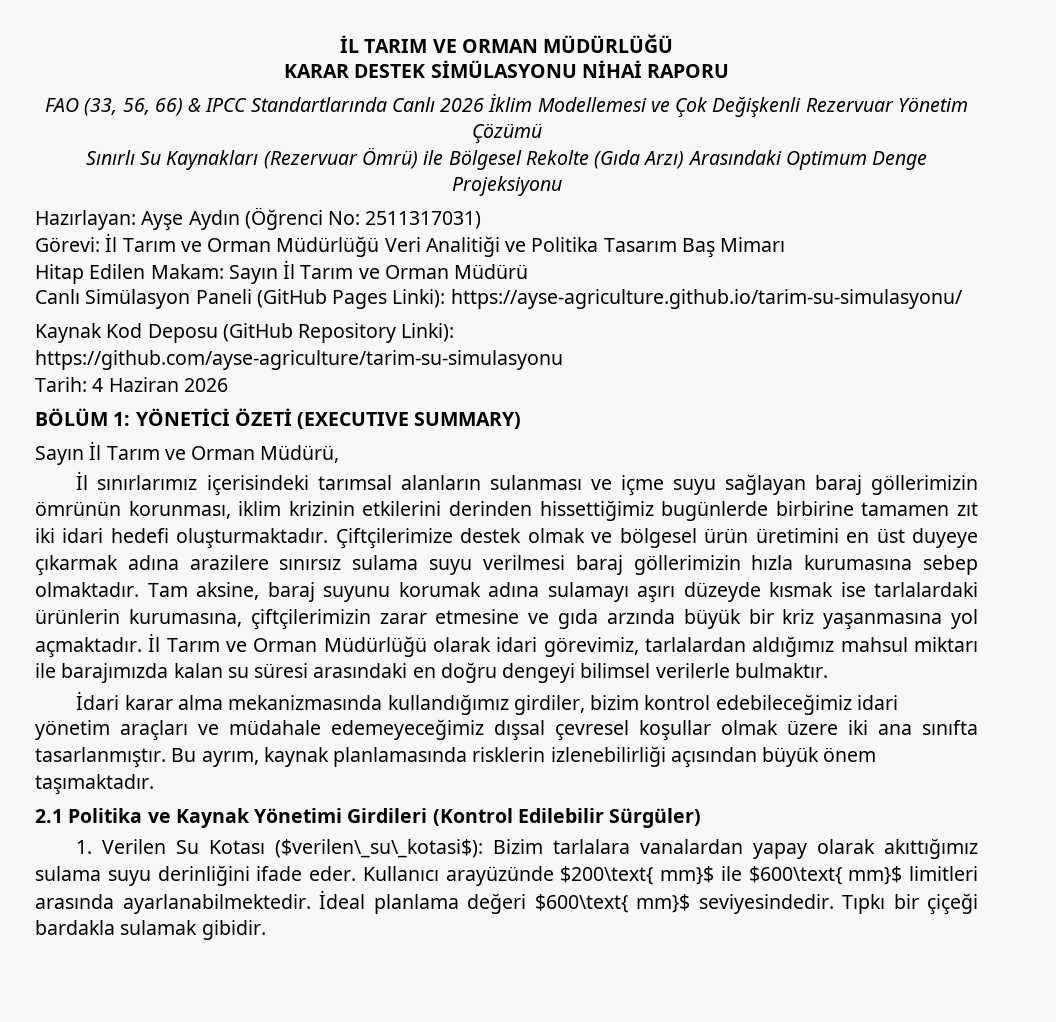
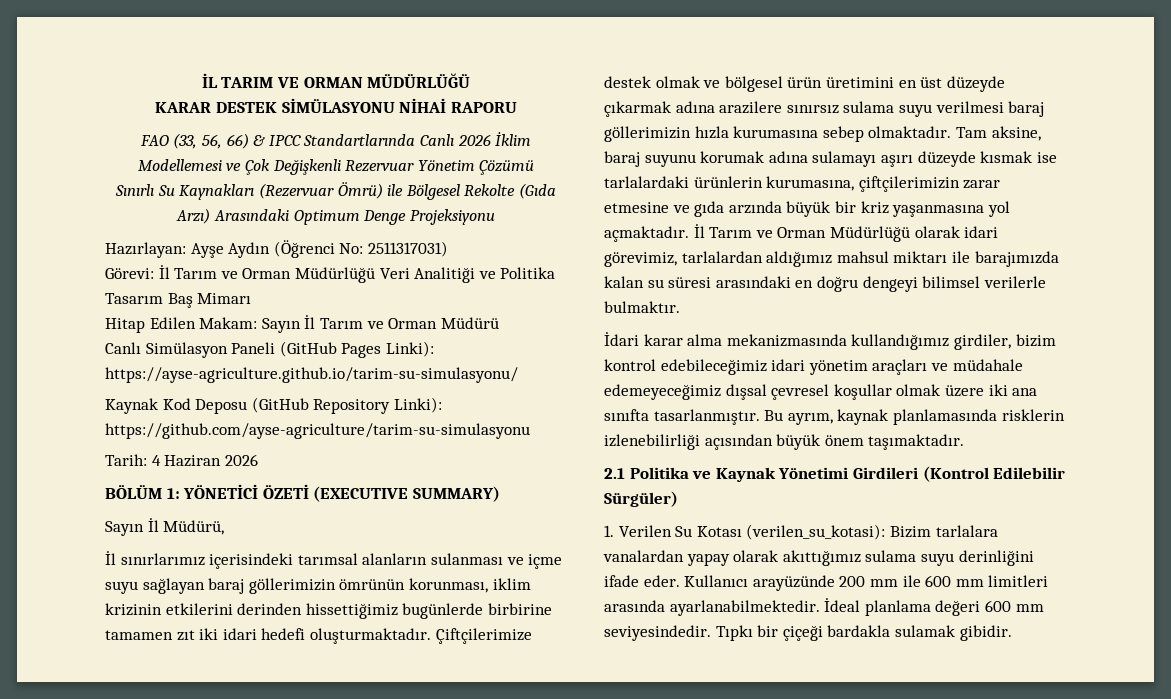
[106,446,256,460] Tarım ve Orman -> (159, 525) none
[911,528,978,548] duyeye -> [946,76,1005,92] düzeyde
[275,839,484,858] ($verilen\_su\_kotasi$): -> [746,524,886,540] (verilen_su_kotasi):
[560,866,903,885] $200\text{ mm}$ ile $600\text{ mm}$ -> [839,575,984,587] 200 mm ile 600 mm
[534,894,690,913] $600\text{ mm}$ -> [984,600,1044,612] 600 mm

